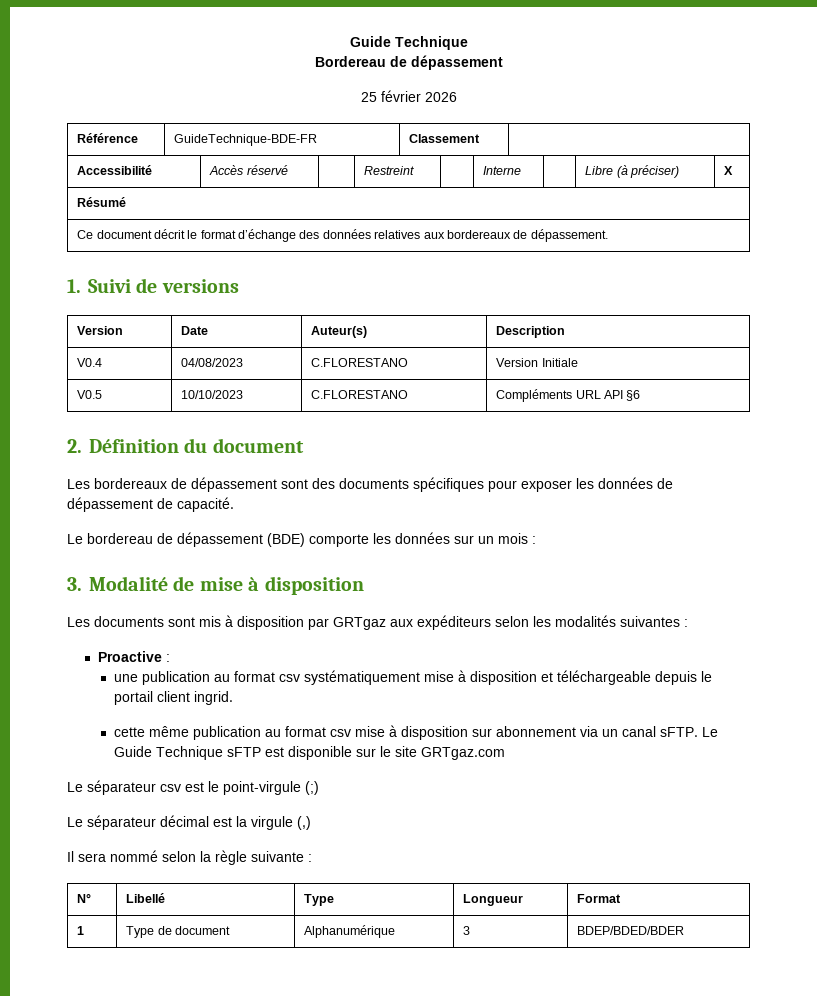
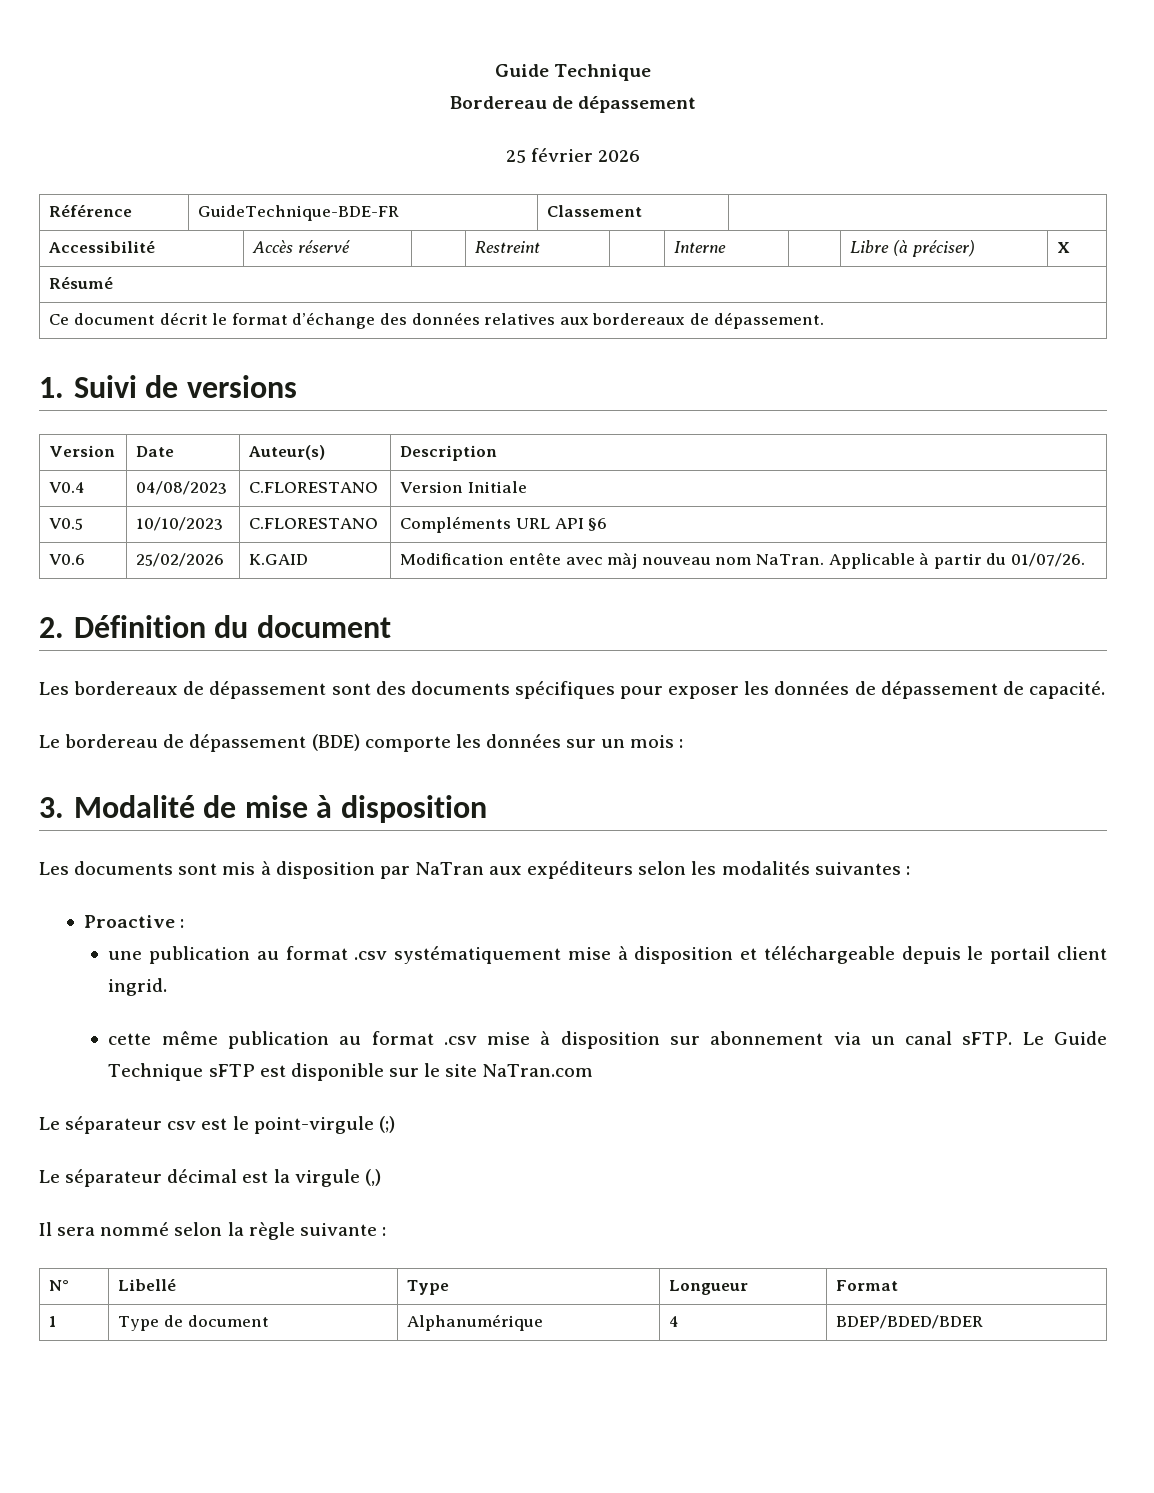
(641, 395) none -> [49,554,86,565] [136,553,225,567] [249,554,309,565] [400,552,1085,569] // V0.6 | 25/02/2026 | K.GAID | Modification entête avec màj nouveau nom NaTran. Applicable à partir du 01/07/26.
[333,617,386,630] GRTgaz -> [414,862,484,875] NaTran
[278,674,300,682] csv -> [354,951,388,960] .csv
[329,729,351,737] csv -> [443,1036,477,1045] .csv
[420,747,505,760] GRTgaz.com -> [482,1064,594,1077] NaTran.com
[463,926,471,935] 3 -> [669,1316,680,1327] 4

